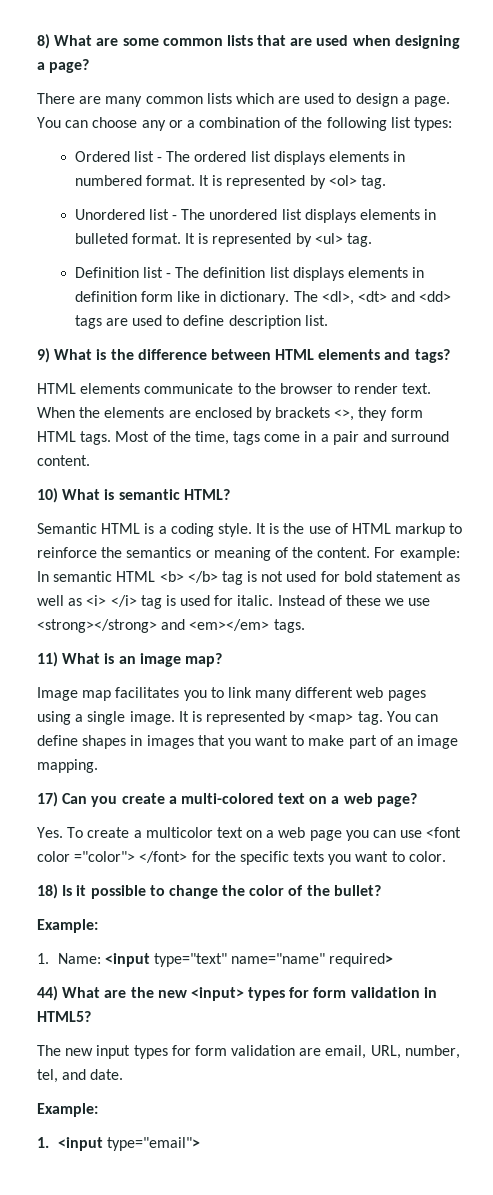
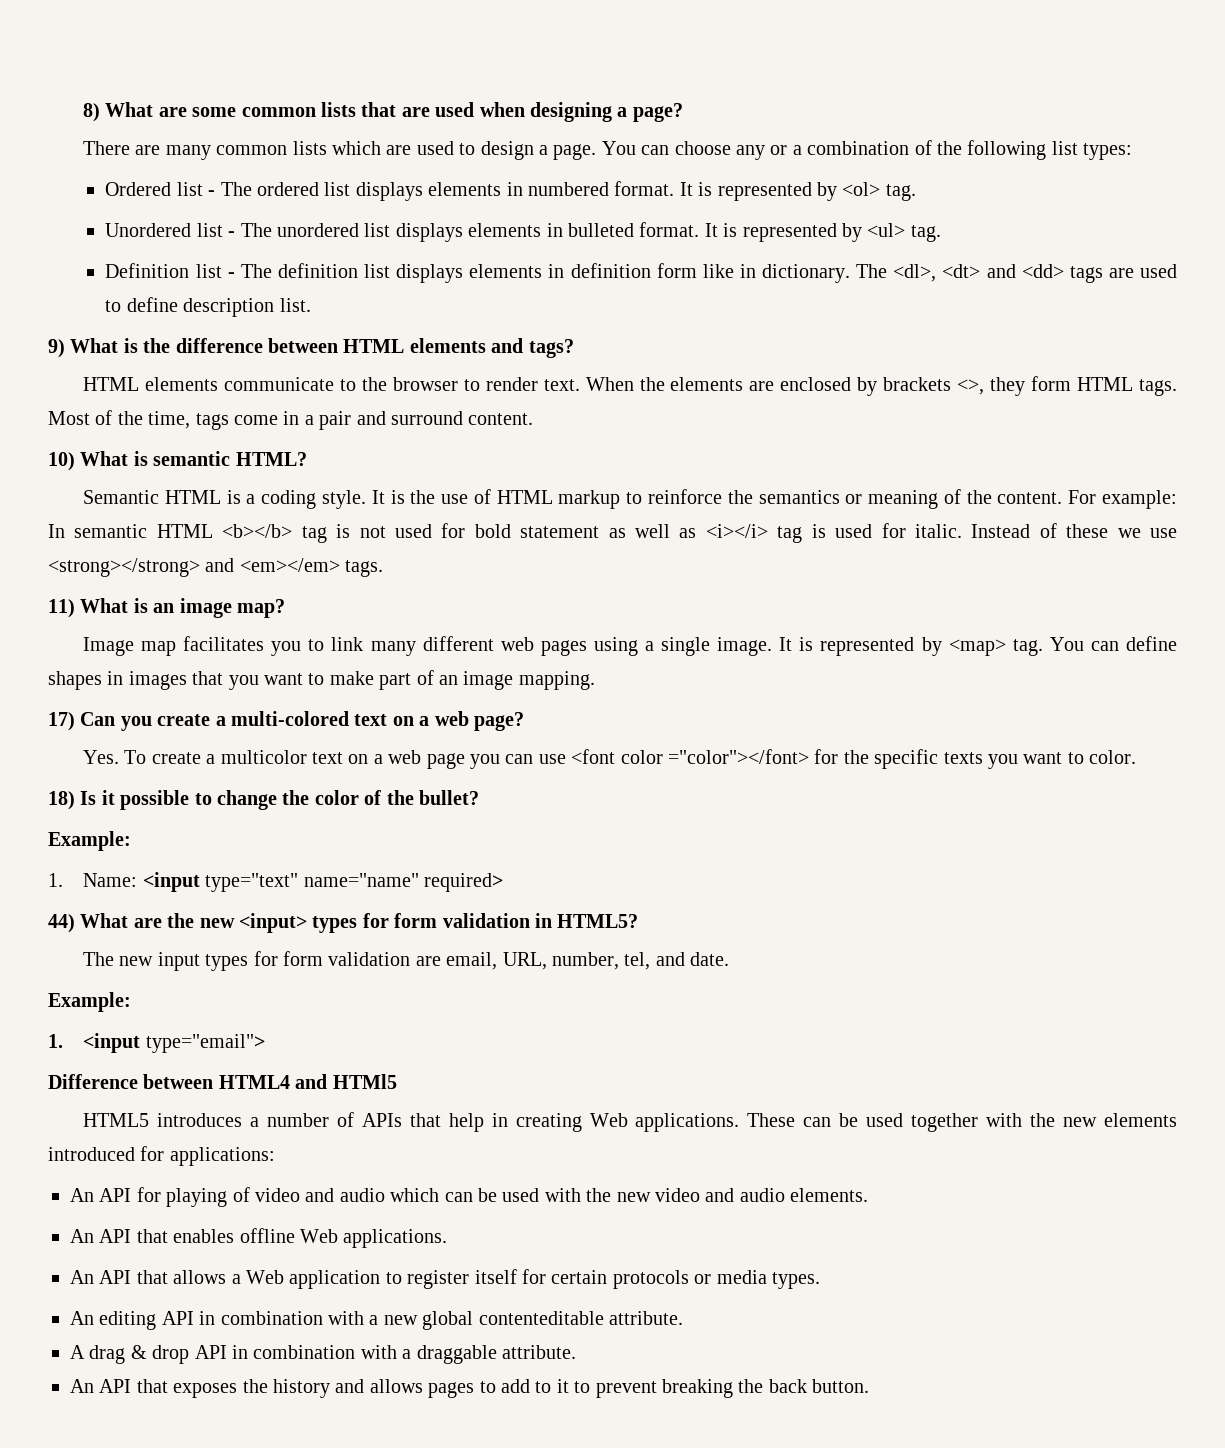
[159,571,218,583] <b> </b> -> [222,524,293,538] <b></b>
[86,595,137,607] <i> </i> -> [705,524,768,538] <i></i>
[74,851,188,863] ="color"> </font> -> [668,749,810,764] ="color"></font>
(200, 1144) none -> [48,1074,397,1089] [83,1112,1178,1132] [48,1146,275,1166] [70,1187,869,1207] [70,1228,448,1248] [70,1269,820,1289] [70,1311,683,1330] [70,1345,576,1364] [70,1379,870,1398] // Difference between HTML4 and HTMl5 // HTML5 introduces a number of APIs that help in creating Web applications. These can be used together with the new elements introduced for applications: // An API for playing of video and audio which can be used with the new video and audio elements. // An API that enables offline Web applications. // An API that allows a Web application to register itself for certain protocols or media types. // An editing API in combination with a new global contenteditable attribute. // A drag & drop API in combination with a draggable attribute. // An API that exposes the history and allows pages to add to it to prevent breaking the back button.

